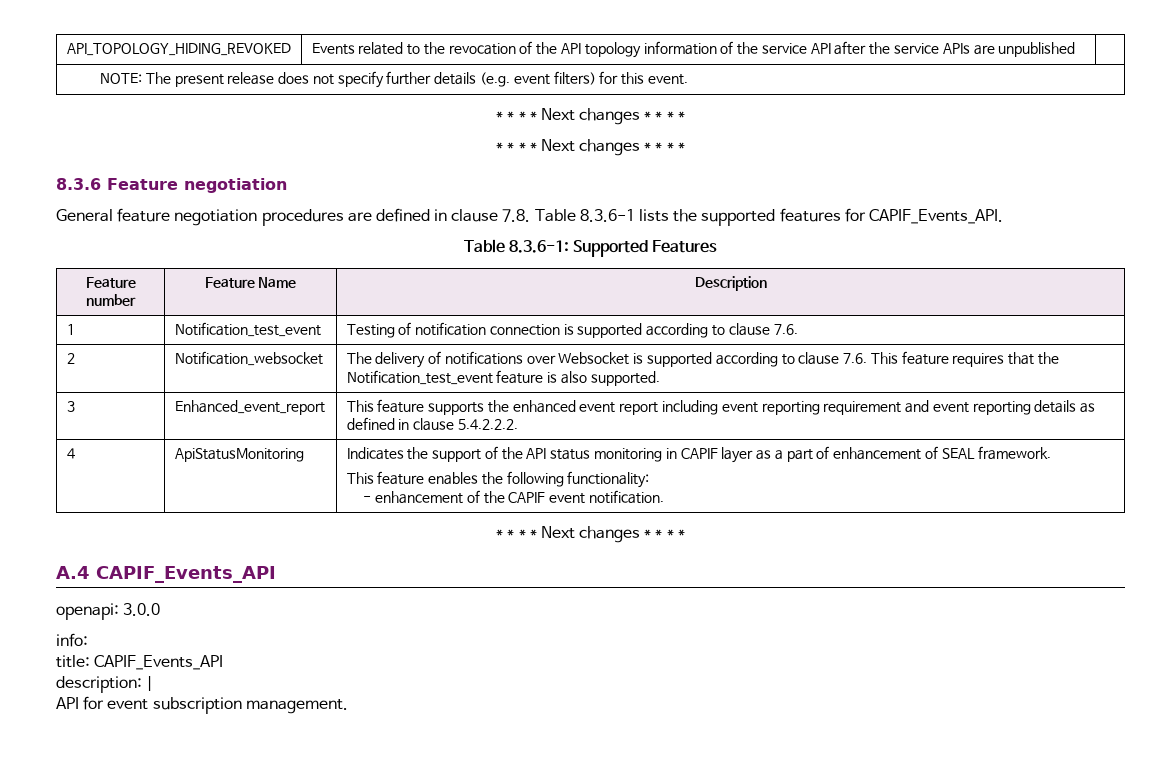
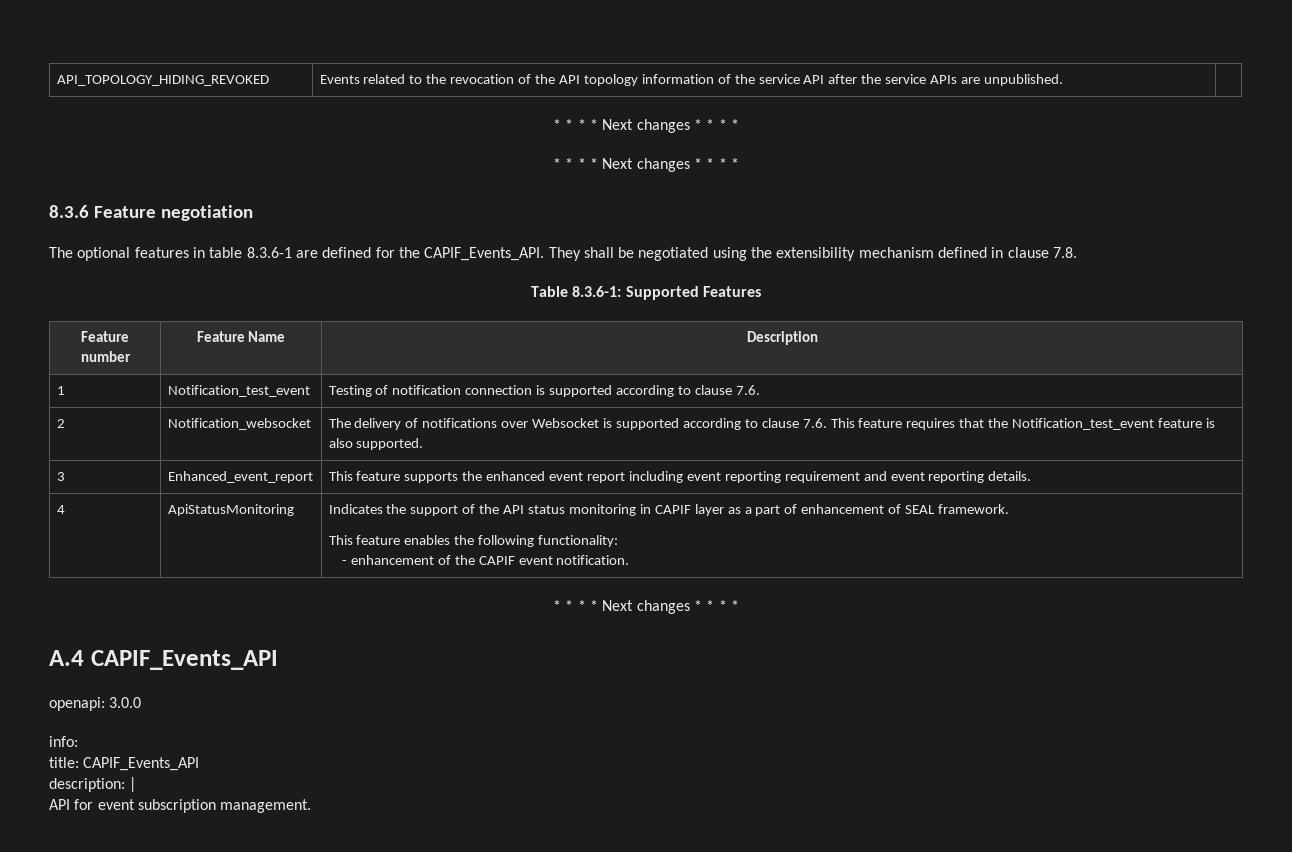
[998,42,1076,57] [99,71,688,88] unpublished | // NOTE: The present release does not specify further details (e.g. event filters) for this event. -> [983,74,1063,86] unpublished. |
[56,208,1003,226] General feature negotiation procedures are defined in clause 7.8. Table 8.3.6-1 lists the supported features for CAPIF_Events_API. -> [49,247,1078,261] The optional features in table 8.3.6-1 are defined for the CAPIF_Events_API. They shall be negotiated using the extensibility mechanism defined in clause 7.8.
[1034,400,1096,413] [346,417,518,431] details as defined in clause 5.4.2.2.2. -> [988,471,1032,481] details.

